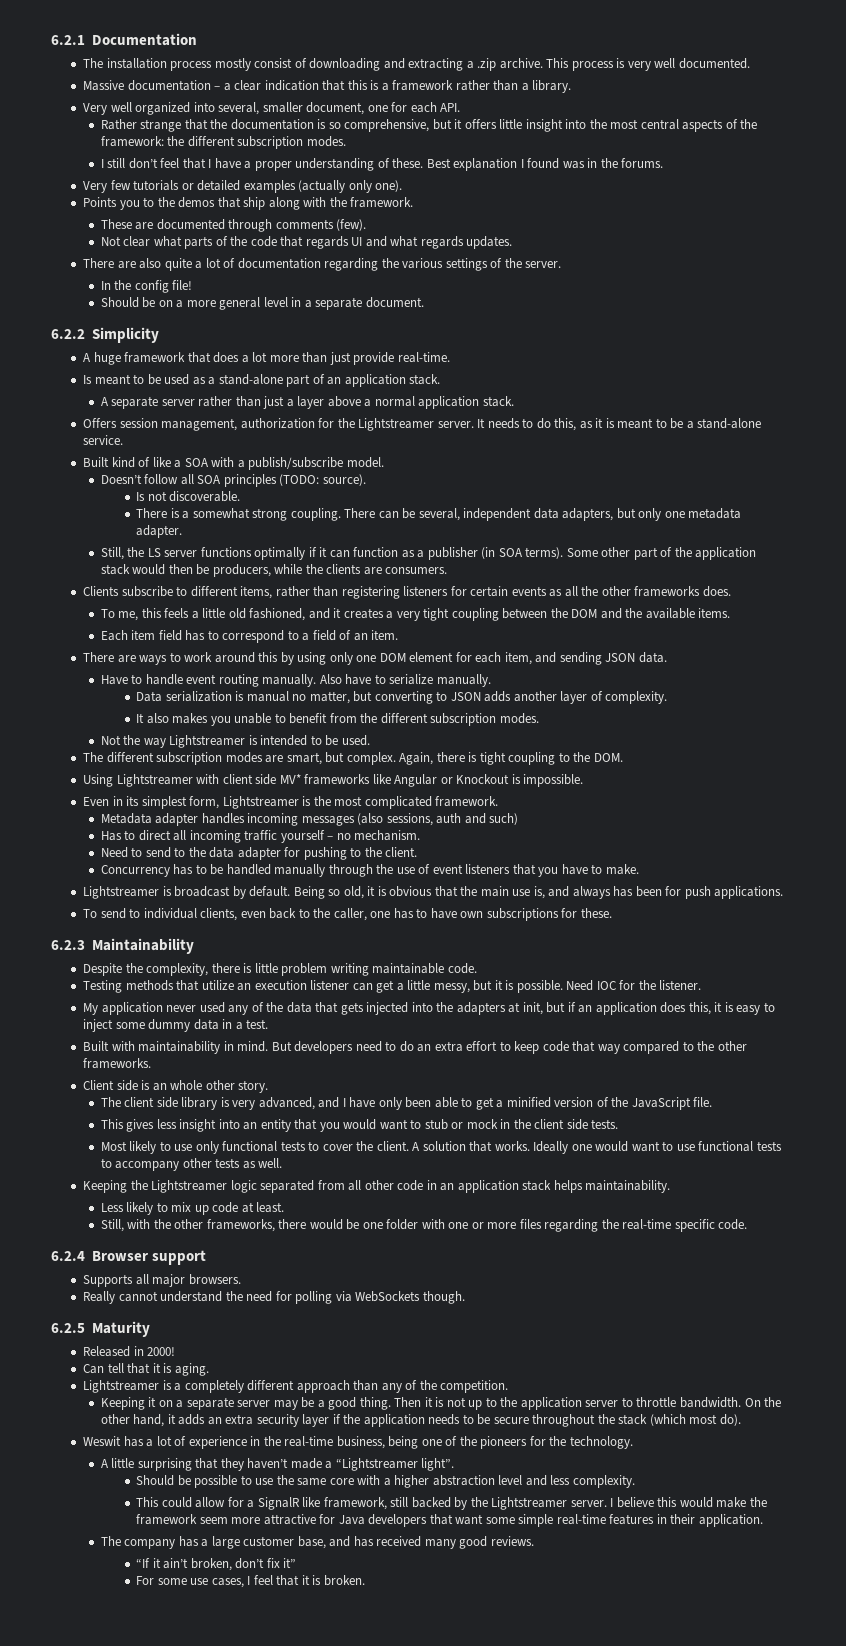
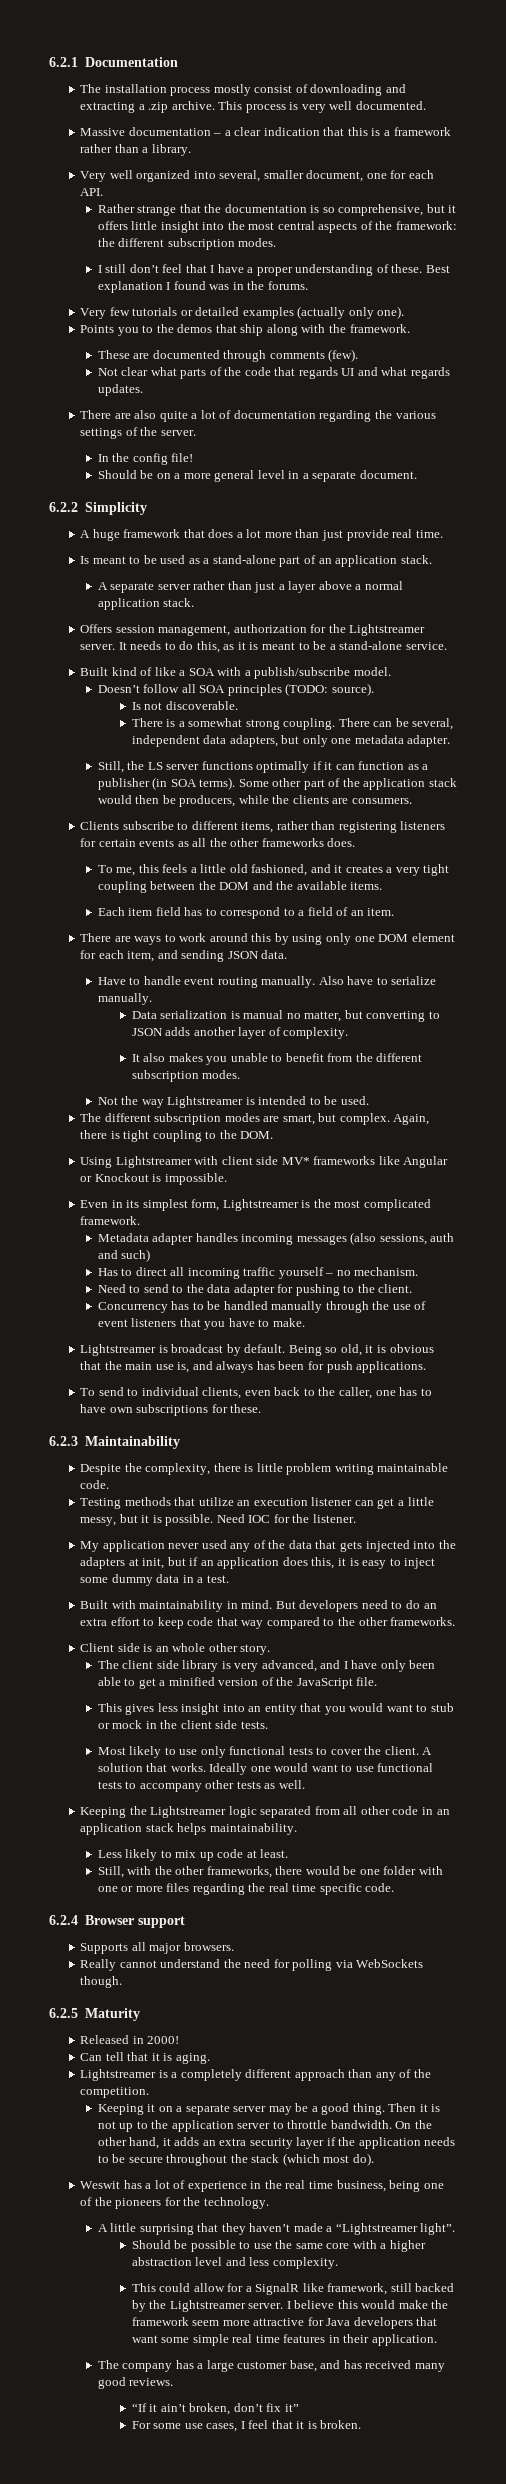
[397,352,450,363] real-time. -> [392,529,443,538] real time.
[622,1219,672,1230] real-time -> [268,1883,317,1892] real time
[284,1436,334,1447] real-time -> [285,2180,333,2189] real time
[556,1514,606,1525] real-time -> [232,2334,280,2343] real time

